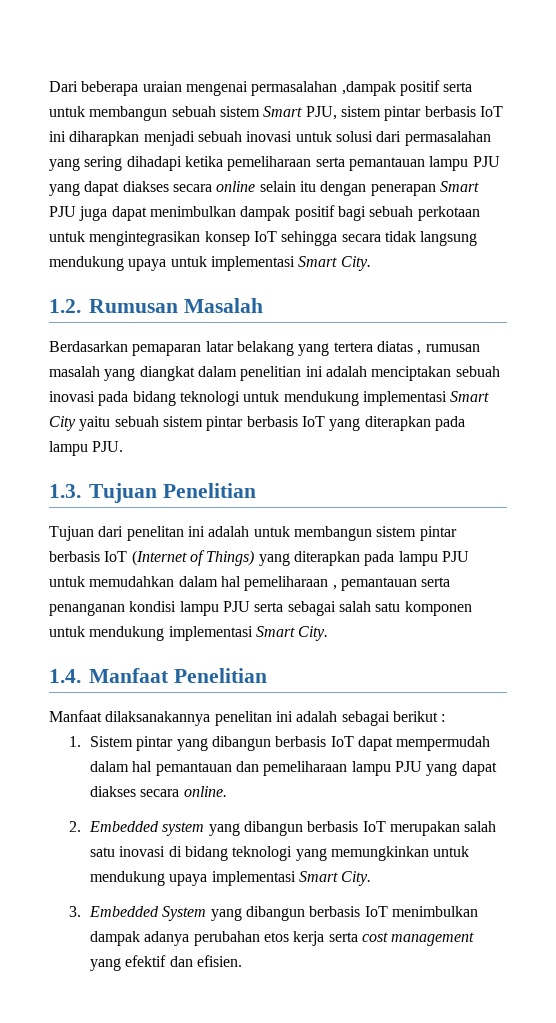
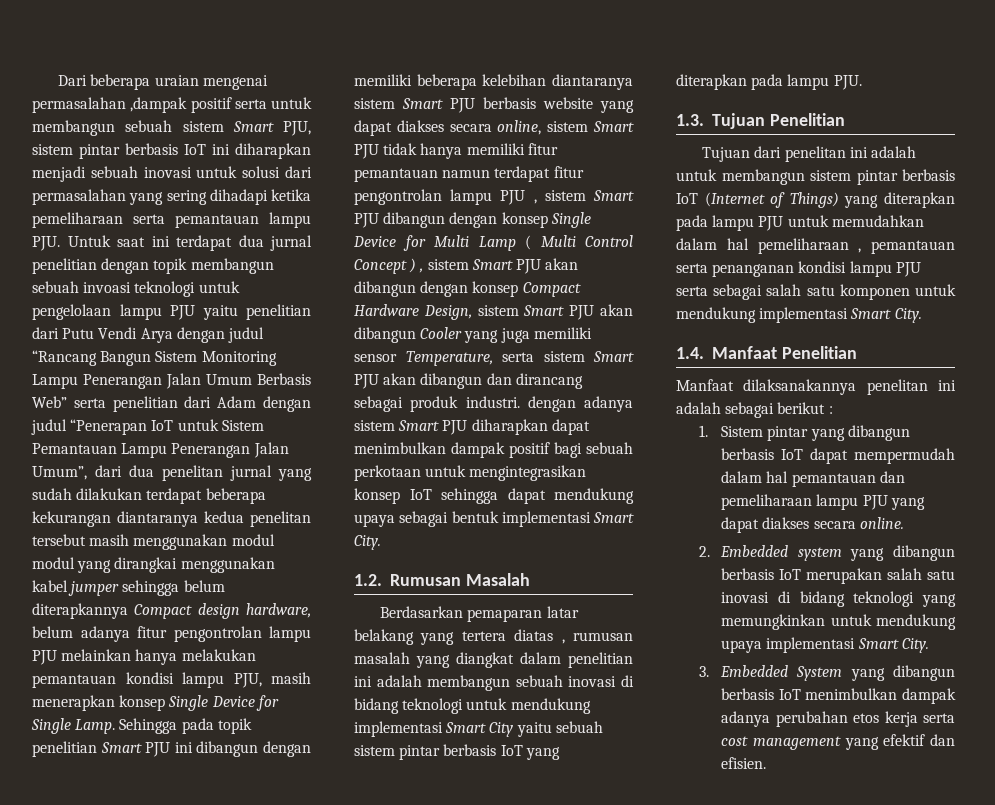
[472,156,500,167] [49,181,479,196] [49,206,108,221] PJU yang dapat diakses secara online selain itu dengan penerapan Smart PJU juga -> [32,235,312,251] [32,258,274,274] [32,281,240,297] [32,304,311,320] [32,327,264,343] [32,350,277,366] [32,373,311,389] [32,396,311,412] [31,419,264,435] [32,442,289,458] [32,465,312,481] [32,488,266,504] [32,511,311,527] [32,534,275,550] [32,557,275,573] [32,580,225,596] [32,603,311,619] [32,626,311,642] [32,649,256,665] [32,672,311,688] [32,695,279,711] [31,718,252,734] [32,741,311,757] [354,74,633,90] [354,97,634,113] [354,120,634,136] [354,143,558,159] [354,166,584,182] [354,189,634,205] [354,212,591,228] [353,235,633,251] [354,258,579,274] [354,281,581,297] [354,304,633,320] [354,327,592,343] [354,351,634,366] [354,373,583,389] [354,396,633,412] [354,419,548,435] PJU. Untuk saat ini terdapat dua jurnal penelitian dengan topik membangun sebuah invoasi teknologi untuk pengelolaan lampu PJU yaitu penelitian dari Putu Vendi Arya dengan judul “Rancang Bangun Sistem Monitoring Lampu Penerangan Jalan Umum Berbasis Web” serta penelitian dari Adam dengan judul “Penerapan IoT untuk Sistem Pemantauan Lampu Penerangan Jalan Umum”, dari dua penelitan jurnal yang sudah dilakukan terdapat beberapa kekurangan diantaranya kedua penelitan tersebut masih menggunakan modul modul yang dirangkai menggunakan kabel jumper sehingga belum diterapkannya Compact design hardware, belum adanya fitur pengontrolan lampu PJU melainkan hanya melakukan pemantauan kondisi lampu PJU, masih menerapkan konsep Single Device for Single Lamp. Sehingga pada topik penelitian Smart PJU ini dibangun dengan memiliki beberapa kelebihan diantaranya sistem Smart PJU berbasis website yang dapat diakses secara online, sistem Smart PJU tidak hanya memiliki fitur pemantauan namun terdapat fitur pengontrolan lampu PJU , sistem Smart PJU dibangun dengan konsep Single Device for Multi Lamp ( Multi Control Concept ) , sistem Smart PJU akan dibangun dengan konsep Compact Hardware Design, sistem Smart PJU akan dibangun Cooler yang juga memiliki sensor Temperature, serta sistem Smart PJU akan dibangun dan dirancang sebagai produk industri. dengan adanya sistem Smart PJU diharapkan
[341,231,478,246] [49,256,207,271] secara tidak langsung mendukung upaya untuk -> [507,488,634,504] [354,511,499,527] dapat mendukung upaya sebagai bentuk
[371,366,500,381] [49,391,129,406] menciptakan sebuah inovasi pada -> [427,675,634,691] membangun sebuah inovasi di

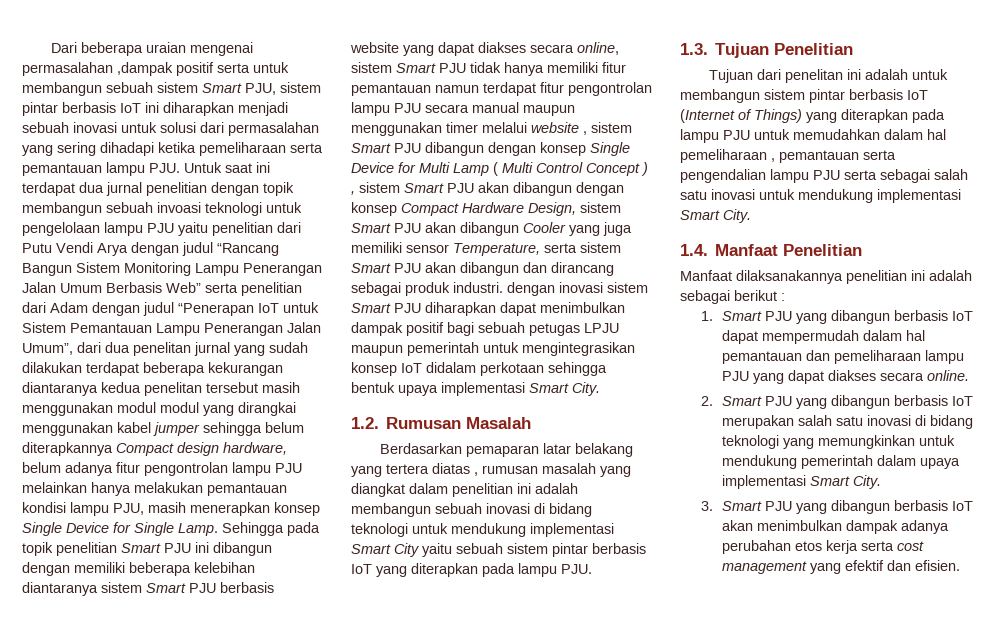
(526, 197) none -> [425,102,575,116] [351,122,579,136] secara manual maupun menggunakan timer melalui website
[584,396,633,412] adanya -> [559,282,603,293] inovasi
[354,465,587,481] [354,488,634,504] [354,511,499,527] perkotaan untuk mengintegrasikan konsep IoT sehingga dapat mendukung upaya sebagai bentuk -> [529,323,619,336] [351,342,635,356] [351,362,607,376] [351,382,438,396] petugas LPJU maupun pemerintah untuk mengintegrasikan konsep IoT didalam perkotaan sehingga bentuk upaya
[712,261,847,277] penanganan kondisi -> [680,169,766,183] pengendalian
[839,284,910,300] komponen -> [711,189,755,200] inovasi
[866,379,928,395] penelitan -> [846,270,907,284] penelitian
[721,426,809,441] Sistem pintar -> [722,311,793,321] Smart PJU
[720,545,842,561] Embedded system -> [722,396,793,406] Smart PJU
(956, 622) none -> [801,455,917,469] pemerintah dalam
[720,665,955,681] [721,688,801,700] Embedded System yang dibangun berbasis IoT -> [722,500,974,514] [722,520,754,531] Smart PJU yang dibangun berbasis IoT akan

